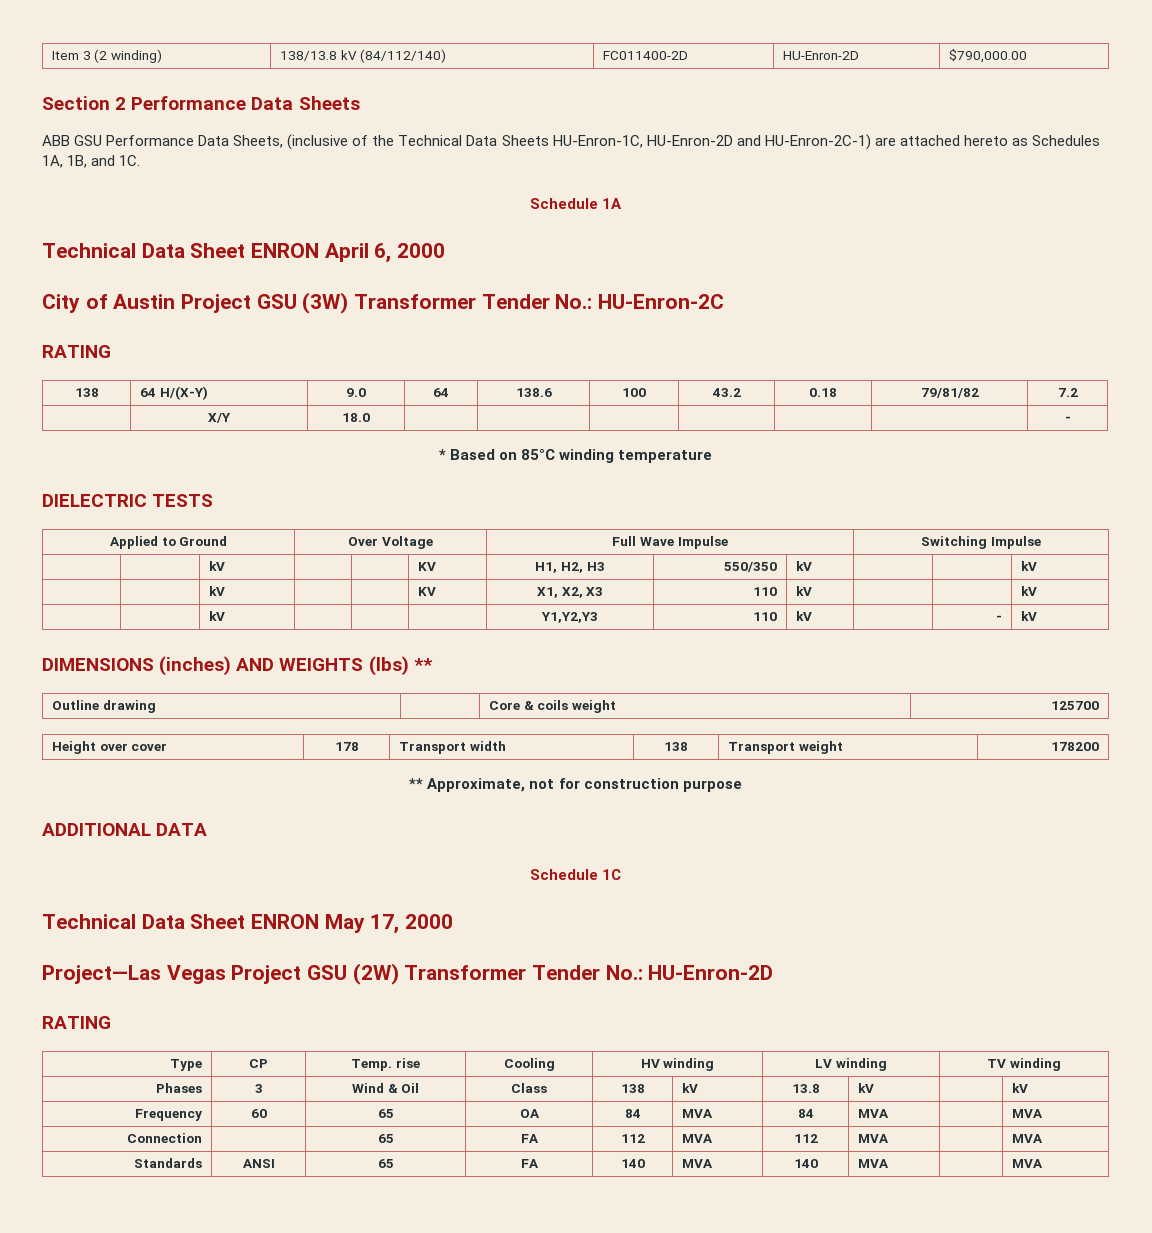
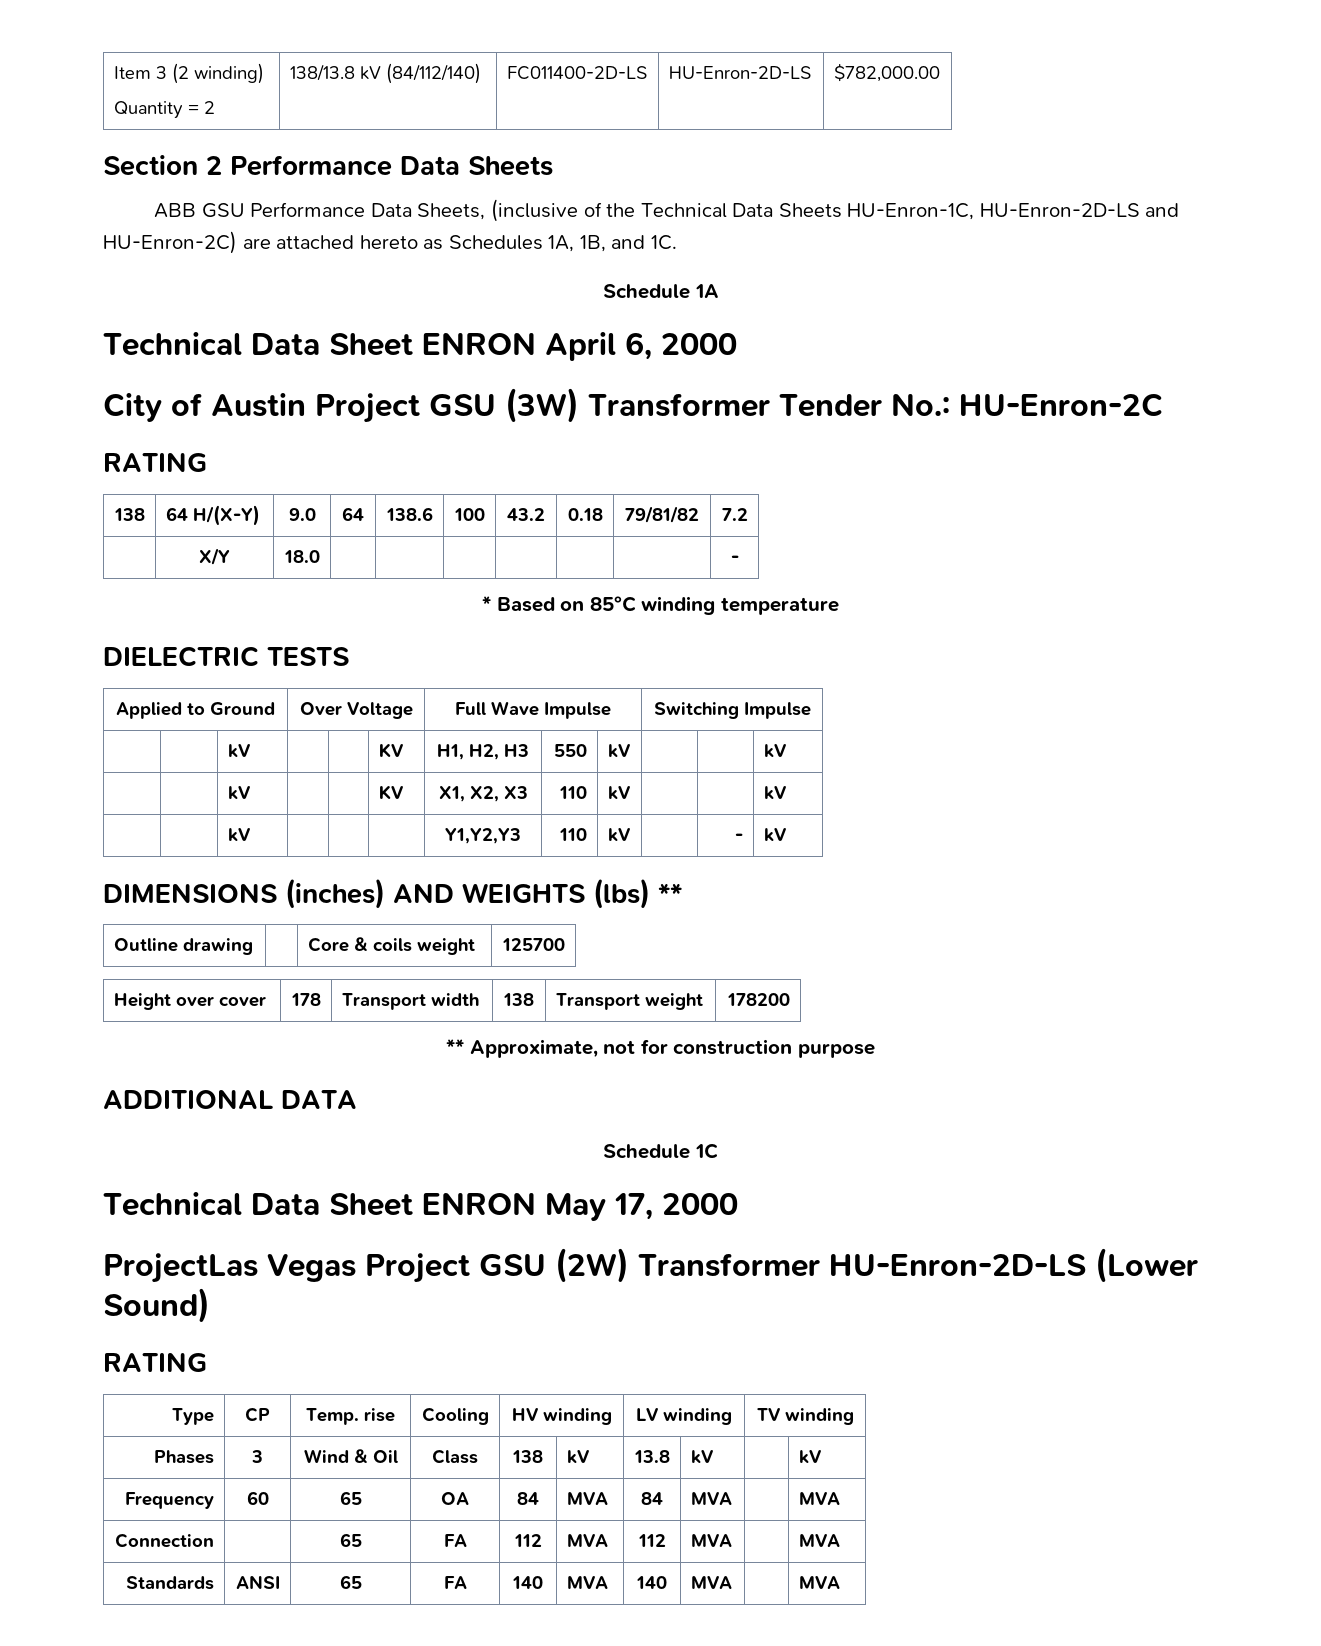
(163, 56) none -> [113,101,215,119] // Quantity = 2
[603,51,689,60] [783,51,860,60] [949,49,1028,63] FC011400-2D | HU-Enron-2D | $790,000.00 -> [506,66,647,80] [668,66,811,79] [833,63,940,82] FC011400-2D-LS | HU-Enron-2D-LS | $782,000.00
[646,134,871,150] HU-Enron-2D and HU-Enron-2C-1) -> [979,203,1180,217] [103,231,237,254] HU-Enron-2D-LS and HU-Enron-2C)
[723,562,777,572] 550/350 -> [554,744,588,757] 550
[42,965,161,984] Project—Las -> [103,1253,258,1283] ProjectLas
[532,965,774,980] Tender No.: HU-Enron-2D -> [829,1248,1198,1283] [103,1288,210,1323] HU-Enron-2D-LS (Lower Sound)

